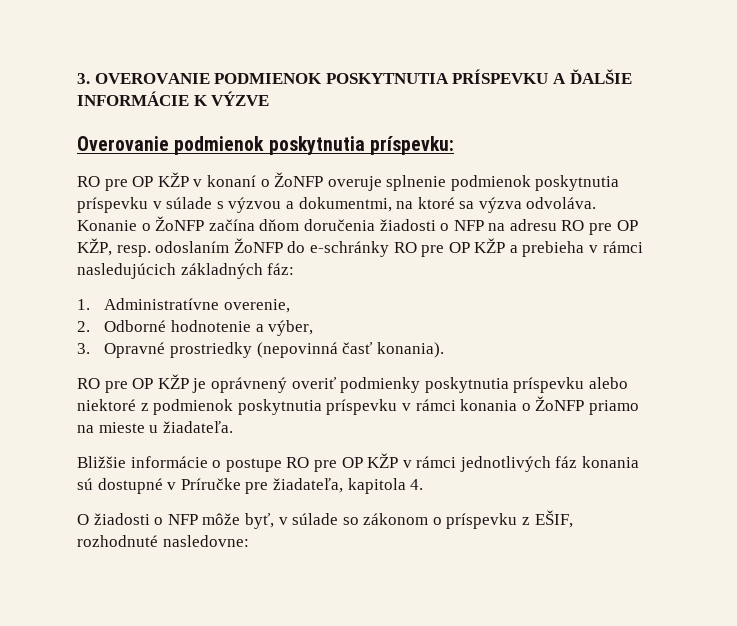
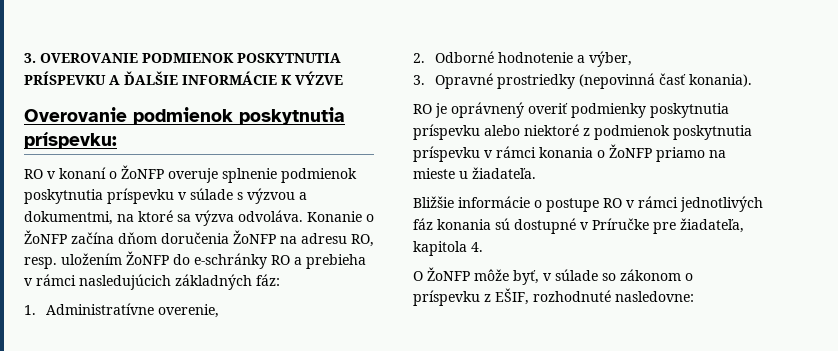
[104,172,189,191] pre OP KŽP -> (43, 174) none
[379,219,638,235] [77,238,230,257] žiadosti o NFP na adresu RO pre OP KŽP, resp. odoslaním -> [233,230,374,247] [24,253,122,269] ŽoNFP na adresu RO, resp. uložením
[421,238,506,257] pre OP KŽP -> (290, 260) none
[104,374,189,393] pre OP KŽP -> (432, 109) none
[313,453,399,472] pre OP KŽP -> (622, 203) none
[93,513,198,525] žiadosti o NFP -> [427,267,470,281] ŽoNFP

